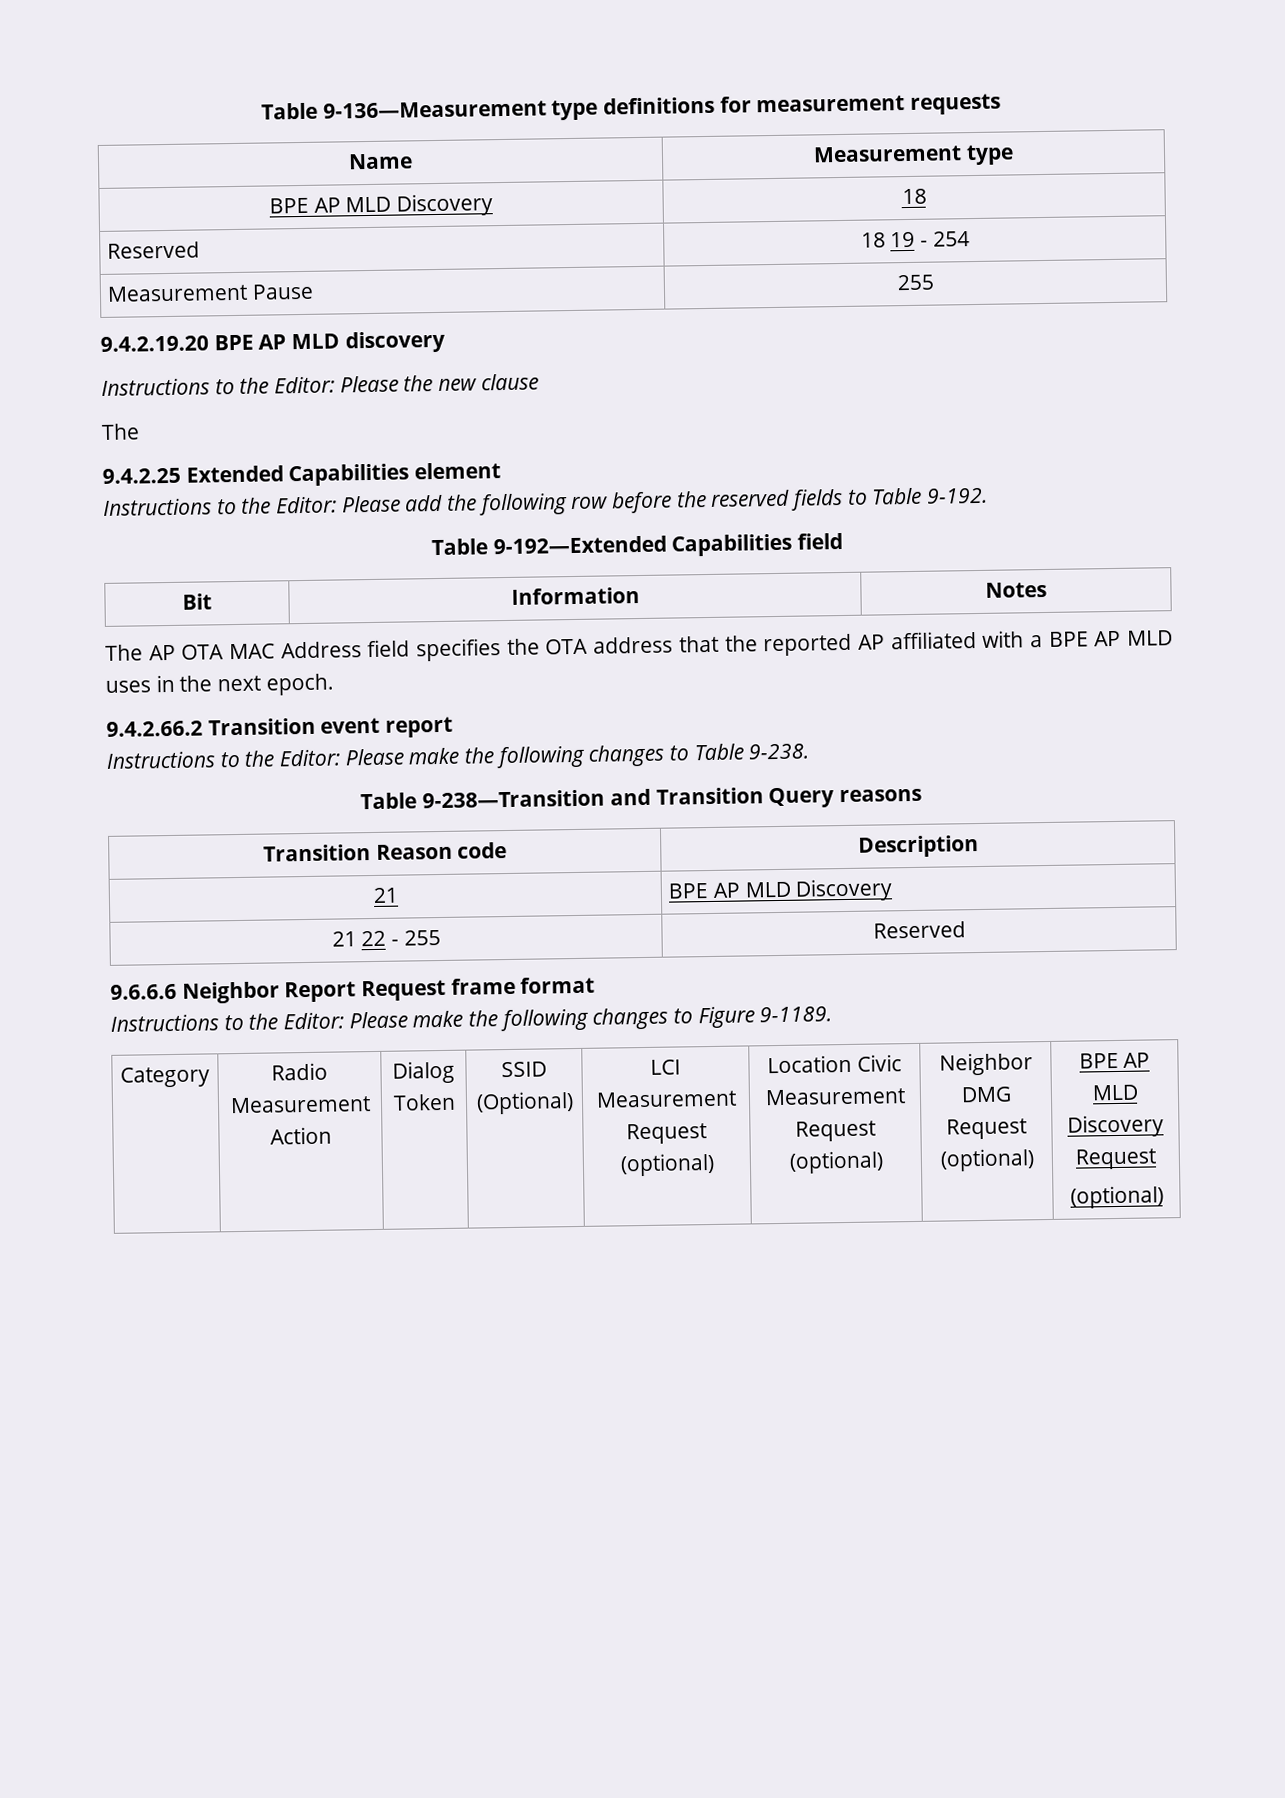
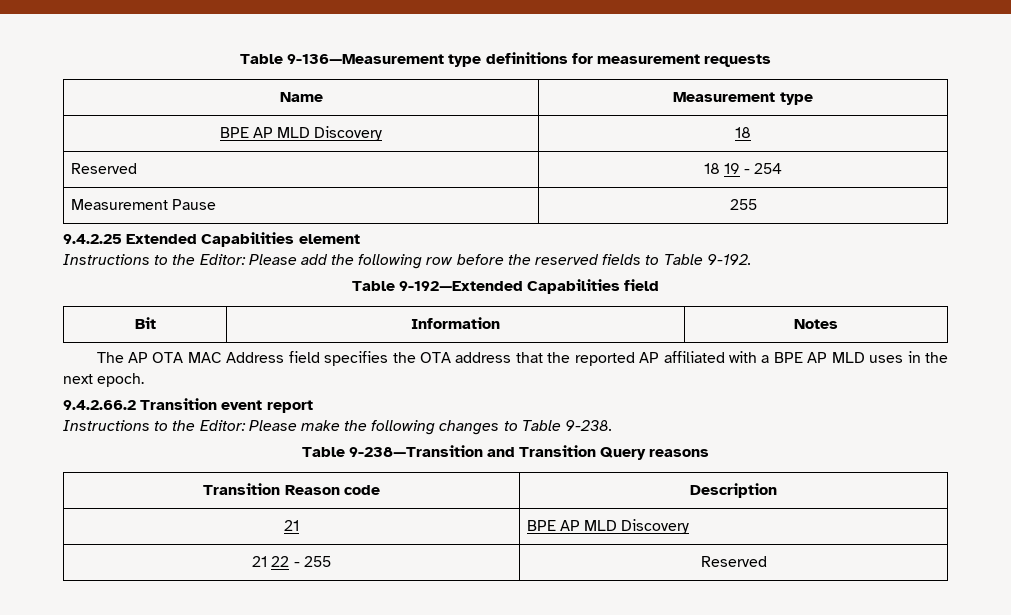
[100,330,445,354] [101,373,539,396] [101,423,140,440] // 9.4.2.19.20 BPE AP MLD discovery // Instructions to the Editor: Please the new clause // The -> (757, 204) none
[110,976,596,1004] [110,1006,833,1032] [120,1066,210,1088] [271,1062,328,1081] [229,1096,371,1114] [269,1126,332,1145] [392,1060,455,1084] [392,1093,456,1111] [501,1061,547,1078] [475,1091,574,1115] [650,1059,681,1075] [595,1090,737,1108] [626,1123,707,1145] [619,1152,715,1177] [767,1054,902,1074] [764,1088,906,1106] [795,1120,876,1142] [788,1150,884,1174] [938,1052,1033,1076] [960,1086,1012,1103] [946,1118,1027,1140] [939,1148,1035,1172] [1078,1052,1151,1069] [1091,1084,1139,1101] [1067,1114,1164,1138] [1075,1148,1157,1170] [1069,1185,1164,1209] // 9.6.6.6 Neighbor Report Request frame format // Instructions to the Editor: Please make the following changes to Figure 9-1189. // Category | Radio Measurement Action | Dialog Token | SSID (Optional) | LCI Measurement Request (optional) | Location Civic Measurement Request (optional) | Neighbor DMG Request (optional) | BPE AP MLD Discovery Request // (optional) -> (767, 561) none

